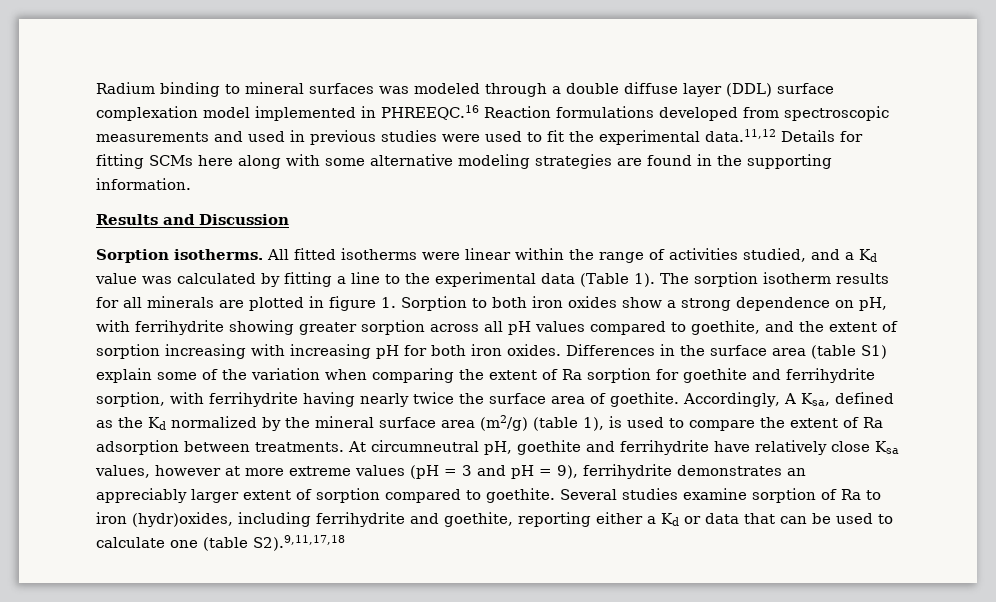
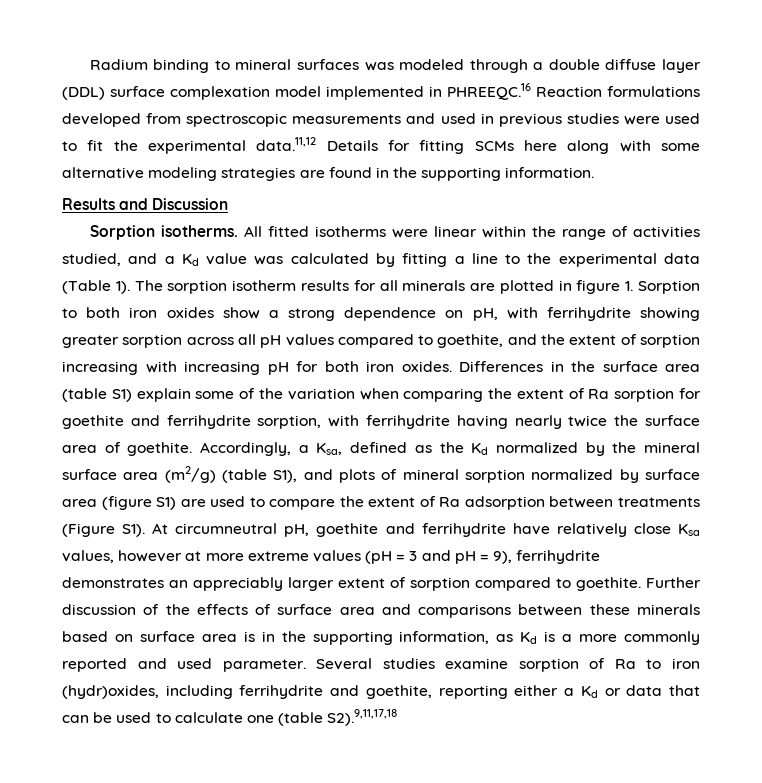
[783,393,796,404] A -> [298,445,309,453] a
[583,416,622,431] 1), is -> [273,469,700,483] [62,496,206,510] S1), and plots of mineral sorption normalized by surface area (figure S1) are
[255,442,344,452] treatments. -> [618,497,701,507] [62,523,146,537] treatments (Figure S1).
(555, 495) none -> [646,577,701,588] [62,604,700,618] [62,631,700,645] [62,658,306,672] Further discussion of the effects of surface area and comparisons between these minerals based on surface area is in the supporting information, as Kd is a more commonly reported and used parameter.

